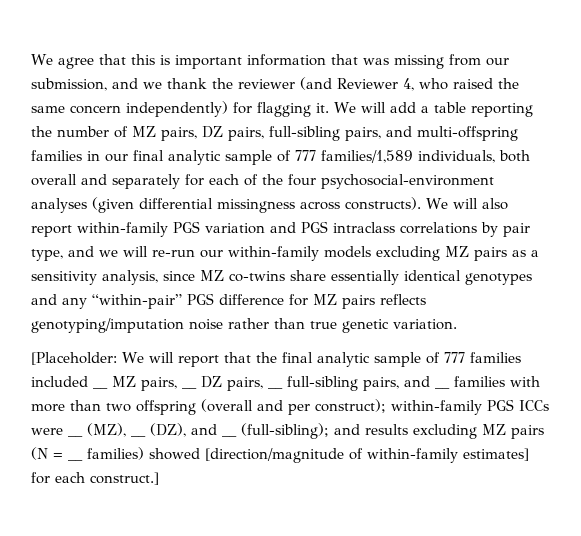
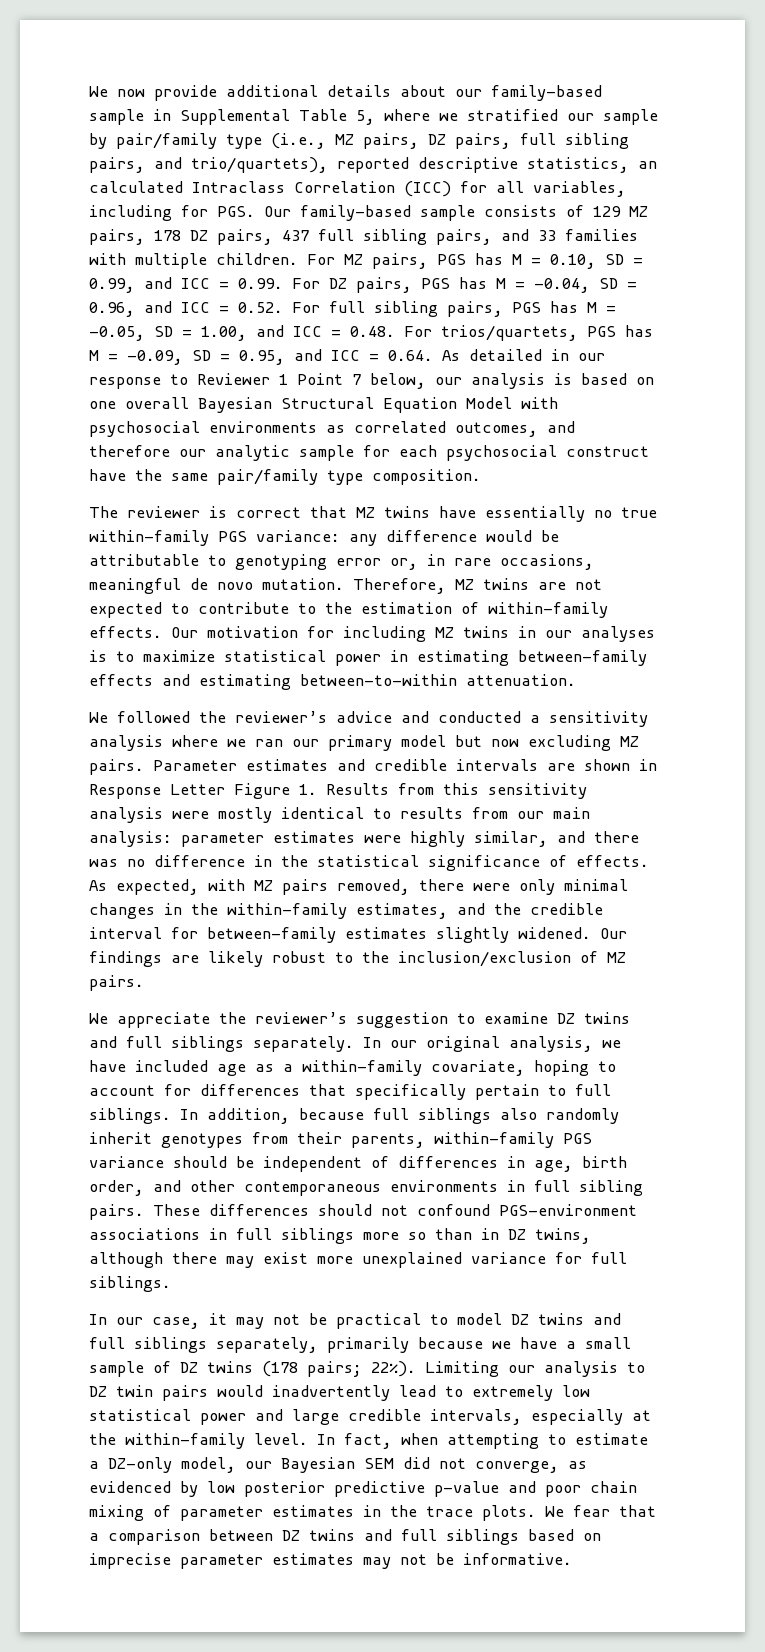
[31,54,509,69] [31,77,519,91] [31,101,533,117] [31,126,518,141] [31,150,530,165] [31,174,494,189] [31,197,508,213] [31,221,530,237] [31,246,539,261] [31,270,532,285] [31,293,426,309] [31,318,457,333] [31,352,521,367] [31,376,88,387] [93,387,108,389] [112,376,430,391] [435,387,450,389] [454,376,540,387] [31,399,549,415] [31,428,63,435] [68,423,217,437] [222,423,544,439] [31,447,63,460] [68,447,529,463] [31,472,159,485] We agree that this is important information that was missing from our submission, and we thank the reviewer (and Reviewer 4, who raised the same concern independently) for flagging it. We will add a table reporting the number of MZ pairs, DZ pairs, full-sibling pairs, and multi-offspring families in our final analytic sample of 777 families/1,589 individuals, both overall and separately for each of the four psychosocial-environment analyses (given differential missingness across constructs). We will also report within-family PGS variation and PGS intraclass correlations by pair type, and we will re-run our within-family models excluding MZ pairs as a sensitivity analysis, since MZ co-twins share essentially identical genotypes and any “within-pair” PGS difference for MZ pairs reflects genotyping/imputation noise rather than true genetic variation. // [Placeholder: We will report that the final analytic sample of 777 families included __ MZ pairs, __ DZ pairs, __ full-sibling pairs, and __ families with more than two offspring (overall and per construct); within-family PGS ICCs were __ (MZ), __ (DZ), and __ (full-sibling); and results excluding MZ pairs (N = __ families) showed [direction/magnitude of within-family estimates] for each construct.] -> [89,85,602,101] [89,109,658,125] [89,133,629,149] [89,157,657,173] [89,181,626,197] [89,205,648,221] [89,229,638,245] [89,253,643,269] [89,277,637,293] [89,301,616,317] [89,325,653,341] [89,349,605,365] [89,373,654,389] [89,397,558,413] [89,421,575,437] [89,445,649,461] [89,469,481,485] [89,506,657,522] [89,530,559,546] [89,554,594,570] [89,578,602,594] [89,602,608,618] [89,626,655,642] [89,650,647,666] [89,674,576,690] [89,711,648,727] [89,735,639,751] [89,759,657,775] [89,783,587,799] [89,807,590,823] [89,831,639,847] [89,855,649,871] [89,879,628,895] [89,903,603,919] [89,927,627,943] [89,951,626,967] [89,975,144,991] [89,1012,630,1028] [89,1036,621,1052] [89,1060,616,1076] [89,1084,611,1100] [89,1108,619,1124] [89,1132,592,1148] [89,1156,627,1172] [89,1180,643,1196] [89,1204,637,1220] [89,1228,591,1244] [89,1252,627,1268] [89,1276,171,1292] [89,1313,621,1329] [89,1337,631,1353] [89,1361,645,1377] [89,1385,590,1401] [89,1409,651,1425] [89,1433,648,1449] [89,1457,587,1473] [89,1481,637,1497] [89,1505,656,1521] [89,1529,601,1545] [89,1553,572,1569] We now provide additional details about our family-based sample in Supplemental Table 5, where we stratified our sample by pair/family type (i.e., MZ pairs, DZ pairs, full sibling pairs, and trio/quartets), reported descriptive statistics, an calculated Intraclass Correlation (ICC) for all variables, including for PGS. Our family-based sample consists of 129 MZ pairs, 178 DZ pairs, 437 full sibling pairs, and 33 families with multiple children. For MZ pairs, PGS has M = 0.10, SD = 0.99, and ICC = 0.99. For DZ pairs, PGS has M = -0.04, SD = 0.96, and ICC = 0.52. For full sibling pairs, PGS has M = -0.05, SD = 1.00, and ICC = 0.48. For trios/quartets, PGS has M = -0.09, SD = 0.95, and ICC = 0.64. As detailed in our response to Reviewer 1 Point 7 below, our analysis is based on one overall Bayesian Structural Equation Model with psychosocial environments as correlated outcomes, and therefore our analytic sample for each psychosocial construct have the same pair/family type composition. // The reviewer is correct that MZ twins have essentially no true within-family PGS variance: any difference would be attributable to genotyping error or, in rare occasions, meaningful de novo mutation. Therefore, MZ twins are not expected to contribute to the estimation of within-family effects. Our motivation for including MZ twins in our analyses is to maximize statistical power in estimating between-family effects and estimating between-to-within attenuation. // We followed the reviewer’s advice and conducted a sensitivity analysis where we ran our primary model but now excluding MZ pairs. Parameter estimates and credible intervals are shown in Response Letter Figure 1. Results from this sensitivity analysis were mostly identical to results from our main analysis: parameter estimates were highly similar, and there was no difference in the statistical significance of effects. As expected, with MZ pairs removed, there were only minimal changes in the within-family estimates, and the credible interval for between-family estimates slightly widened. Our findings are likely robust to the inclusion/exclusion of MZ pairs. // We appreciate the reviewer’s suggestion to examine DZ twins and full siblings separately. In our original analysis, we have included age as a within-family covariate, hoping to account for differences that specifically pertain to full siblings. In addition, because full siblings also randomly inherit genotypes from their parents, within-family PGS variance should be independent of differences in age, birth order, and other contemporaneous environments in full sibling pairs. These differences should not confound PGS-environment associations in full siblings more so than in DZ twins, although there may exist more unexplained variance for full siblings. // In our case, it may not be practical to model DZ twins and full siblings separately, primarily because we have a small sample of DZ twins (178 pairs; 22%). Limiting our analysis to DZ twin pairs would inadvertently lead to extremely low statistical power and large credible intervals, especially at the within-family level. In fact, when attempting to estimate a DZ-only model, our Bayesian SEM did not converge, as evidenced by low posterior predictive p-value and poor chain mixing of parameter estimates in the trace plots. We fear that a comparison between DZ twins and full siblings based on imprecise parameter estimates may not be informative.

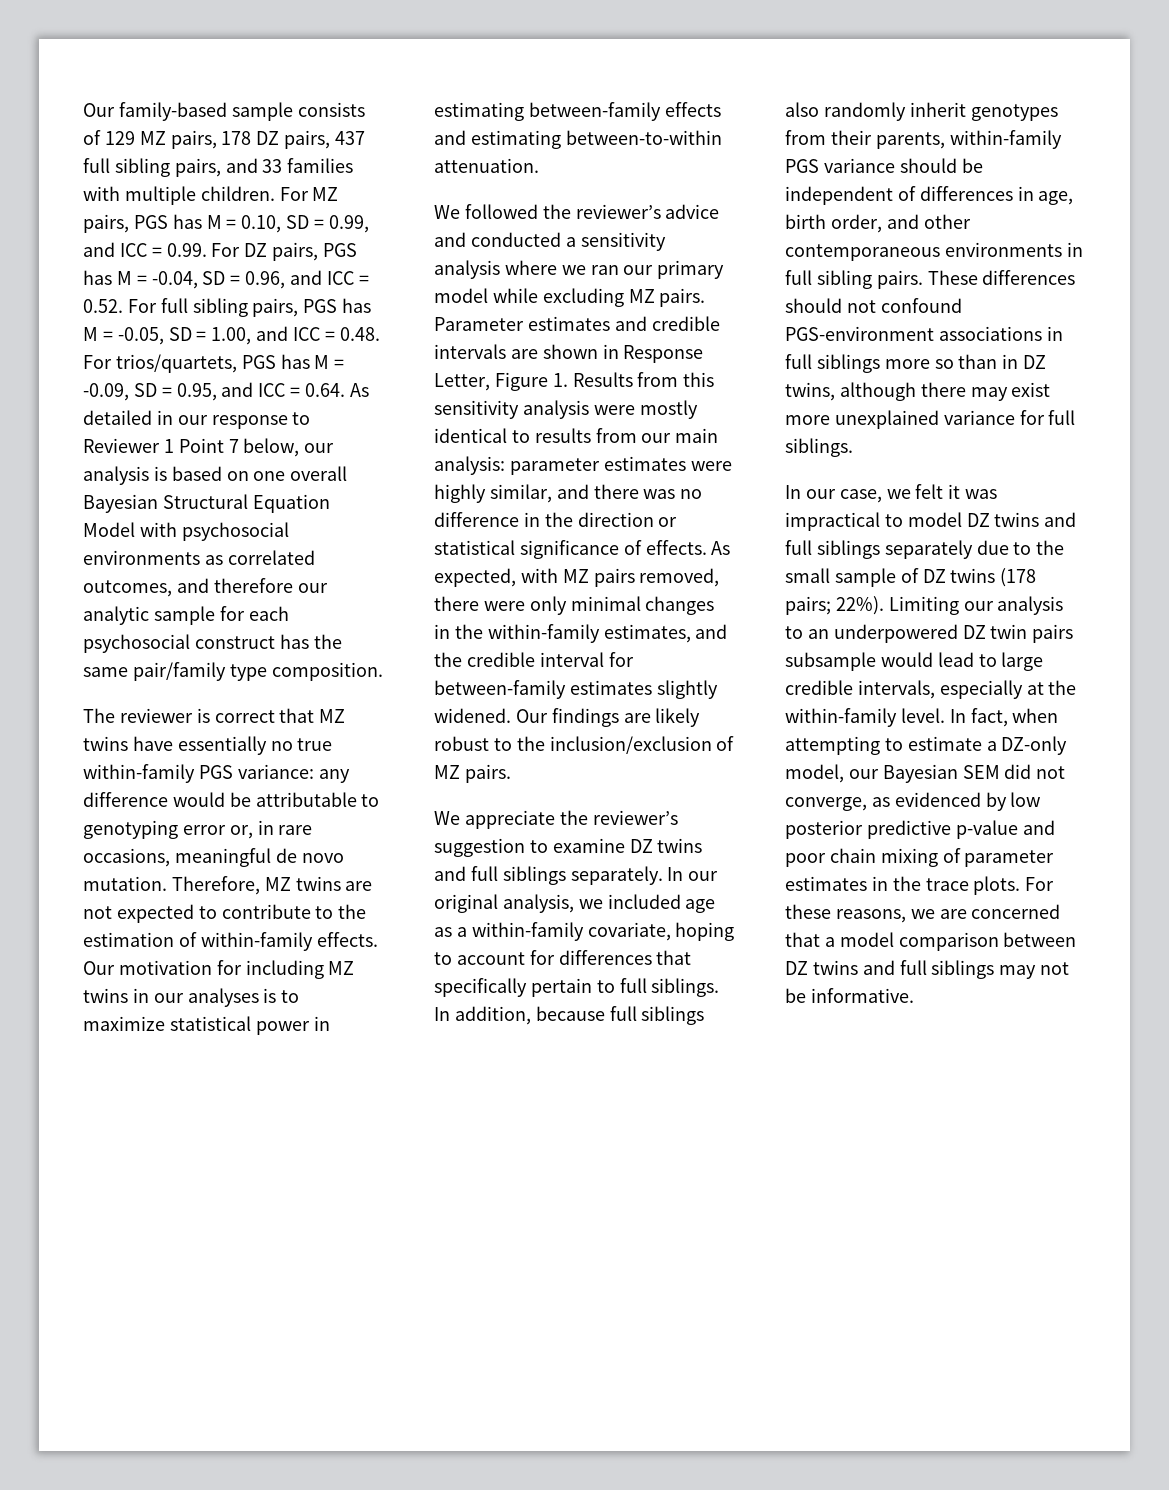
[89,85,602,101] [89,109,658,125] [89,133,629,149] [89,157,657,173] [89,181,626,197] [89,205,255,221] We now provide additional details about our family-based sample in Supplemental Table 5, where we stratified our sample by pair/family type (i.e., MZ pairs, DZ pairs, full sibling pairs, and trio/quartets), reported descriptive statistics, an calculated Intraclass Correlation (ICC) for all variables, including for PGS. -> (83, 110) none
[89,469,126,481] have -> [279,634,309,649] has
[455,735,519,747] but now -> [492,288,538,303] while
[170,784,225,795] Letter -> [434,373,490,391] Letter,
(308, 861) none -> [577,512,678,527] direction or
[89,1060,126,1072] have -> (603, 904) none
[209,1313,421,1329] it may not be practical -> [886,484,998,499] [785,512,880,531] we felt it was impractical
[216,1337,576,1353] separately, primarily because we have a -> [884,540,1065,559] separately due to the
(645, 1367) none -> [807,624,958,643] an underpowered
[217,1385,590,1401] [89,1409,283,1425] would inadvertently lead to extremely low statistical power and -> [785,652,997,671] subsample would lead to
[545,1505,610,1517] We fear -> [1025,877,1055,891] [785,904,1061,923] For these reasons, we are concerned
(99, 1537) none -> [839,932,894,947] model
[528,1529,601,1541] [89,1553,354,1569] based on imprecise parameter estimates -> (995, 969) none

